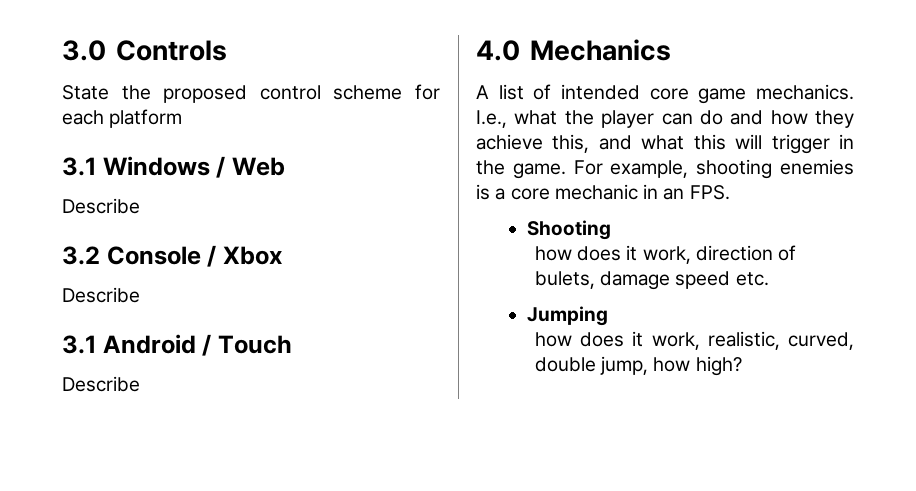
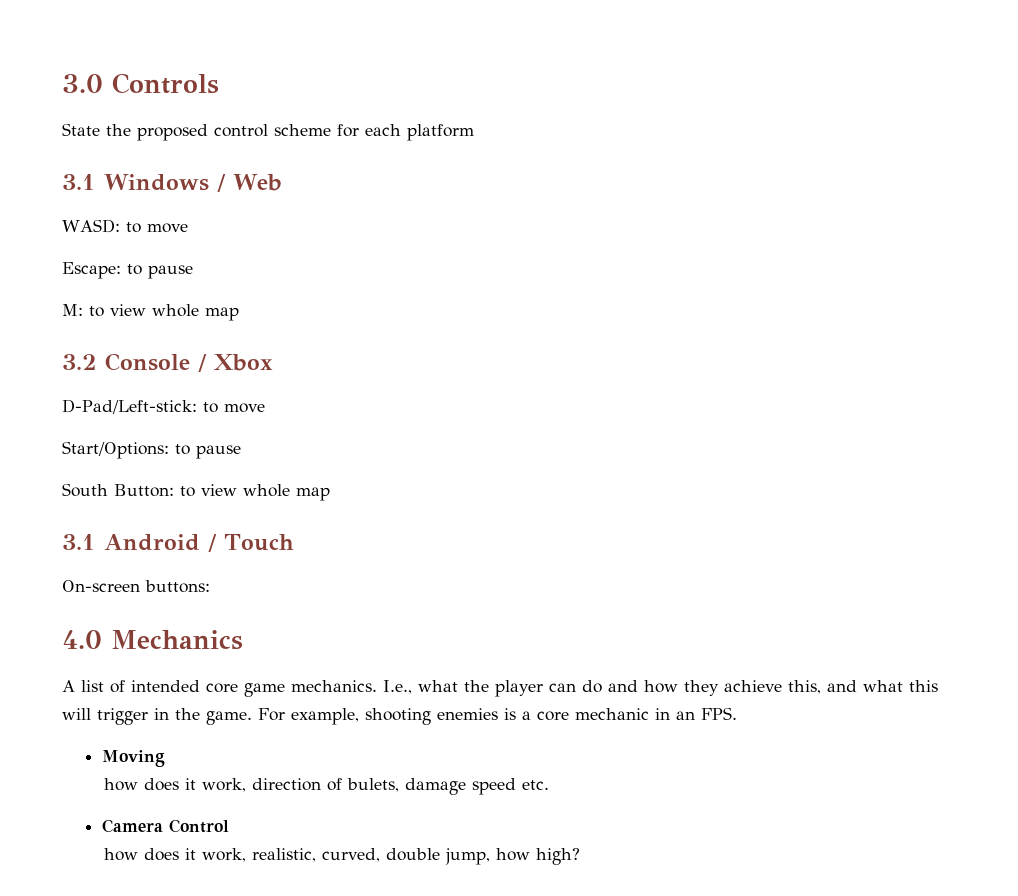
[62,198,140,214] [62,245,283,267] [62,287,140,303] Describe // 3.2 Console / Xbox // Describe -> [62,219,188,233] [62,262,193,279] [62,304,239,321] [62,353,273,372] [62,399,265,414] [62,441,241,459] [62,483,330,501] WASD: to move // Escape: to pause // M: to view whole map // 3.2 Console / Xbox // D-Pad/Left-stick: to move // Start/Options: to pause // South Button: to view whole map
[62,376,140,392] Describe -> [62,580,210,593] On-screen buttons:
[526,220,611,240] Shooting -> [102,750,166,767] Moving
[526,306,608,326] Jumping -> [102,819,230,833] Camera Control

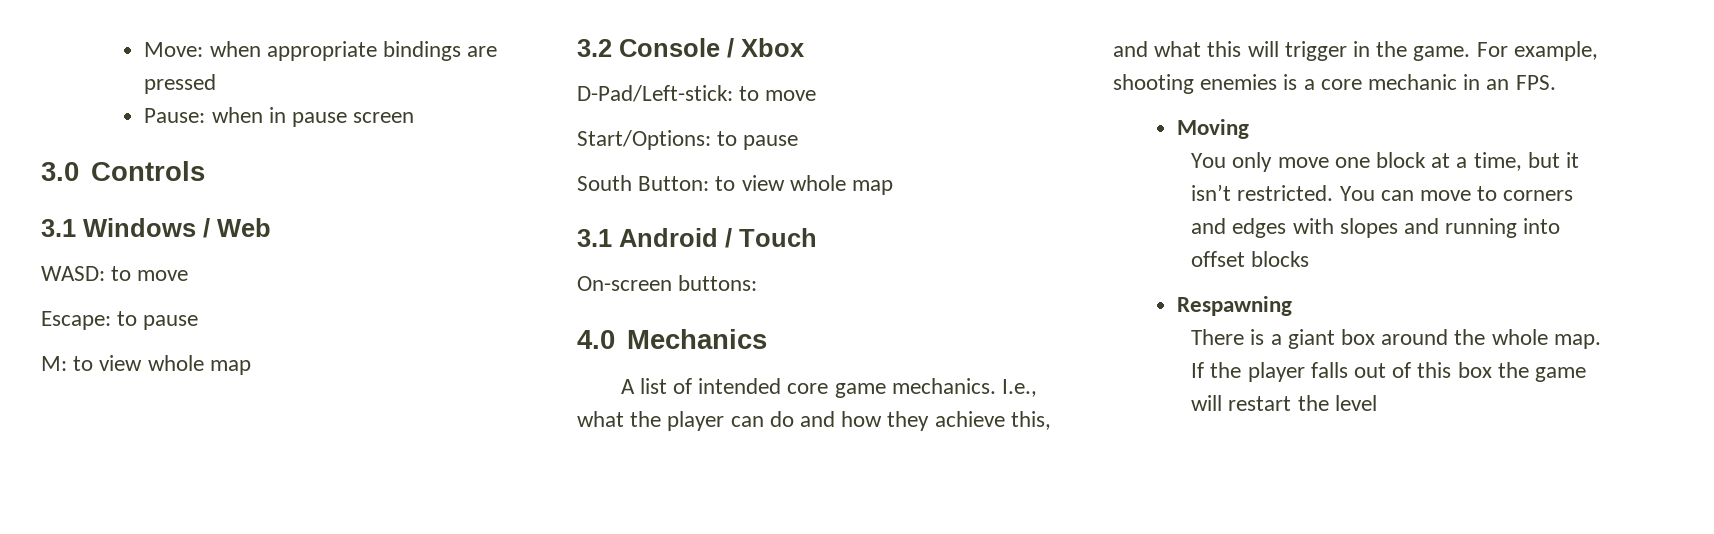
[62,73,219,94] [62,123,474,141] 3.0 Controls // State the proposed control scheme for each platform -> [144,41,498,61] [144,74,217,94] [144,107,415,127] [41,161,205,181] Move: when appropriate bindings are pressed // Pause: when in pause screen // 3.0 Controls
[103,778,549,795] [102,819,230,833] [103,848,580,865] how does it work, direction of bulets, damage speed etc. // Camera Control // how does it work, realistic, curved, double jump, how high? -> [1191,152,1580,172] [1191,184,1574,201] [1191,218,1561,238] [1191,251,1310,267] [1177,296,1293,316] [1191,329,1601,349] [1191,362,1587,382] [1191,395,1377,411] You only move one block at a time, but it isn’t restricted. You can move to corners and edges with slopes and running into offset blocks // Respawning // There is a giant box around the whole map. If the player falls out of this box the game will restart the level

